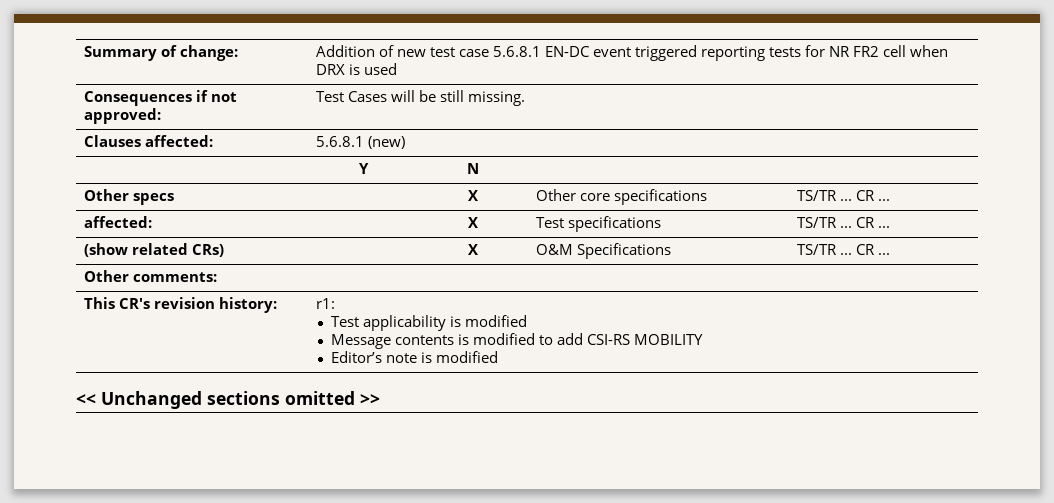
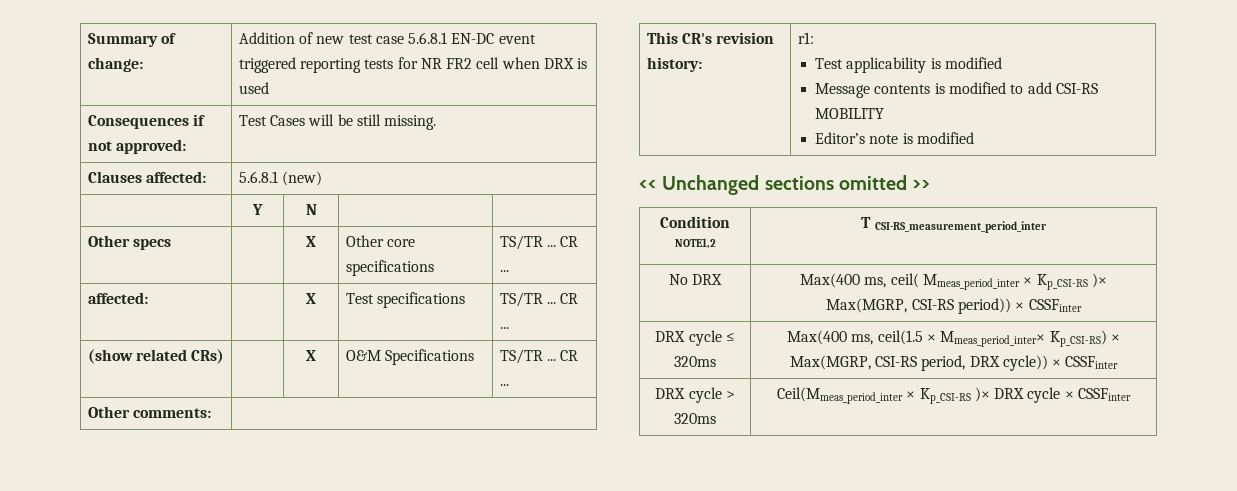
(380, 399) none -> [660,216,730,228] [674,238,716,249] [861,217,1046,233] [668,274,723,285] [800,273,1107,290] [826,298,1082,314] [655,330,735,346] [674,356,716,367] [787,330,1120,347] [789,355,1119,371] [655,387,735,403] [674,413,716,424] [776,387,1132,404] // Condition NOTE1,2 | T CSI-RS_measurement_period_inter // No DRX | Max(400 ms, ceil( Mmeas_period_inter × Kp_CSI-RS )× Max(MGRP, CSI-RS period)) × CSSFinter // DRX cycle ≤ 320ms | Max(400 ms, ceil(1.5 × Mmeas_period_inter× Kp_CSI-RS) × Max(MGRP, CSI-RS period, DRX cycle)) × CSSFinter // DRX cycle > 320ms | Ceil(Mmeas_period_inter × Kp_CSI-RS )× DRX cycle × CSSFinter

